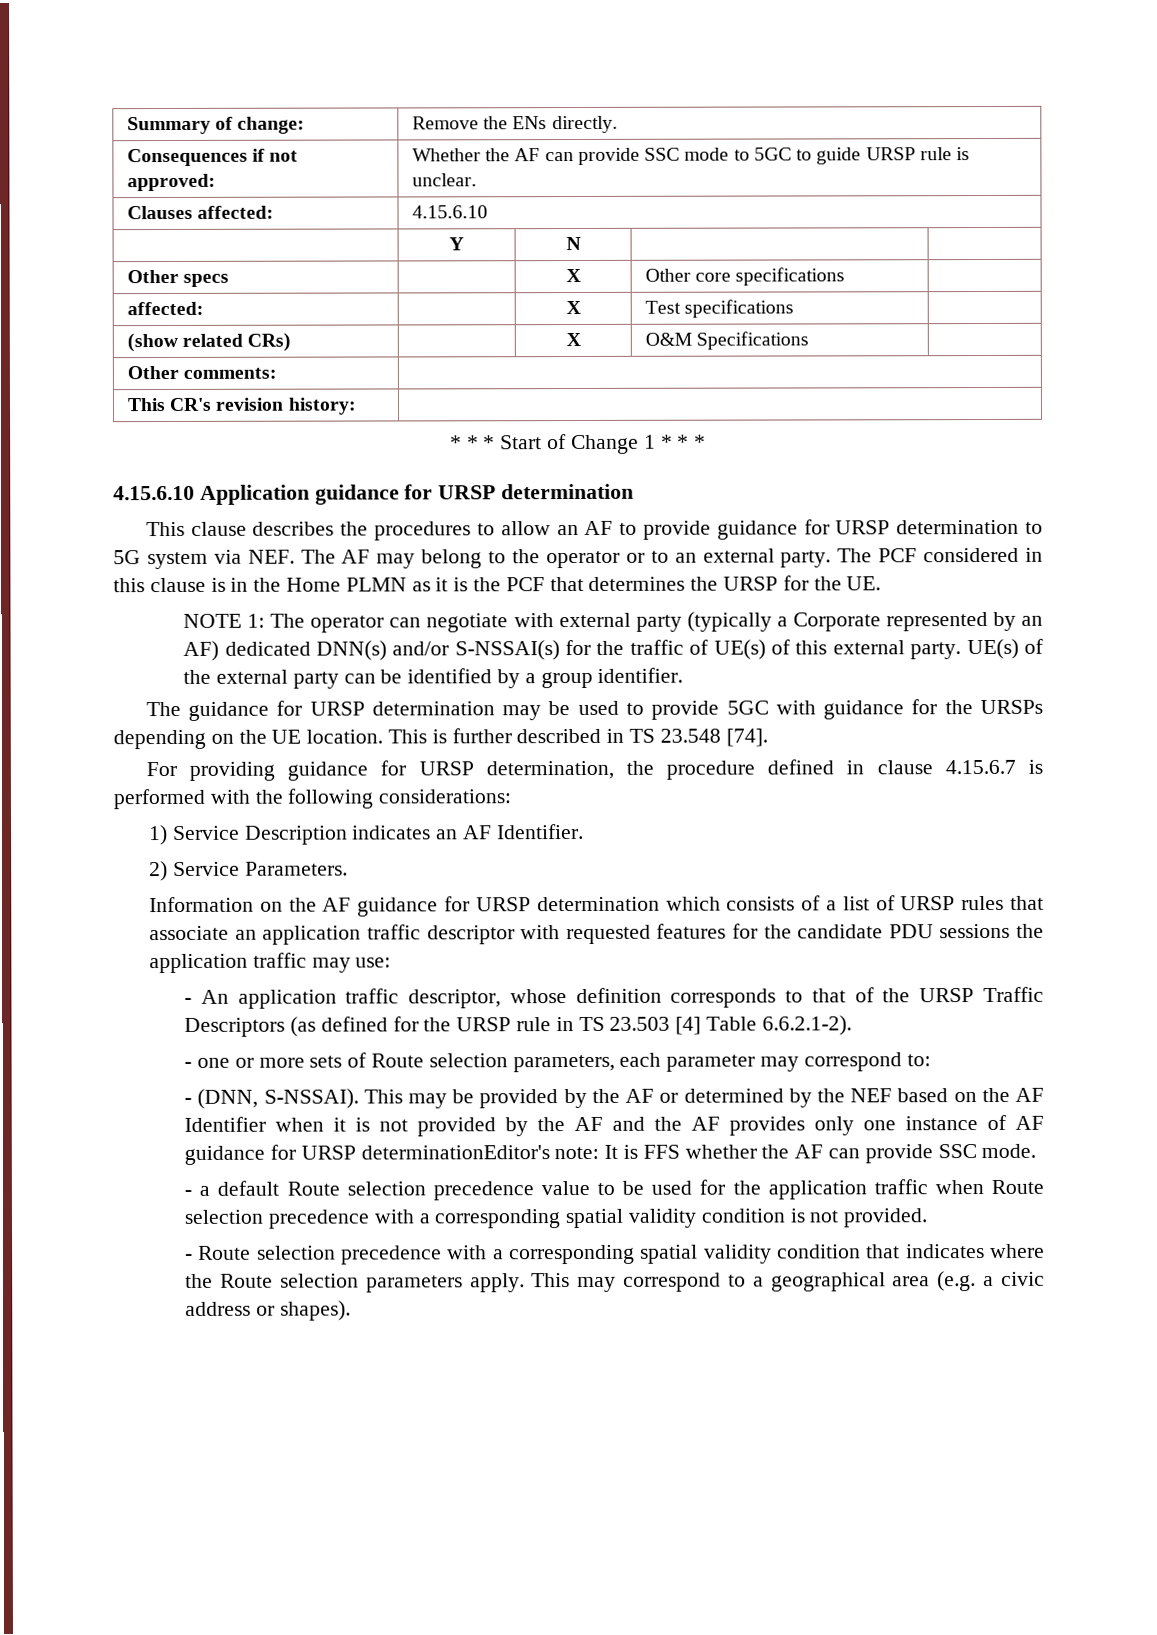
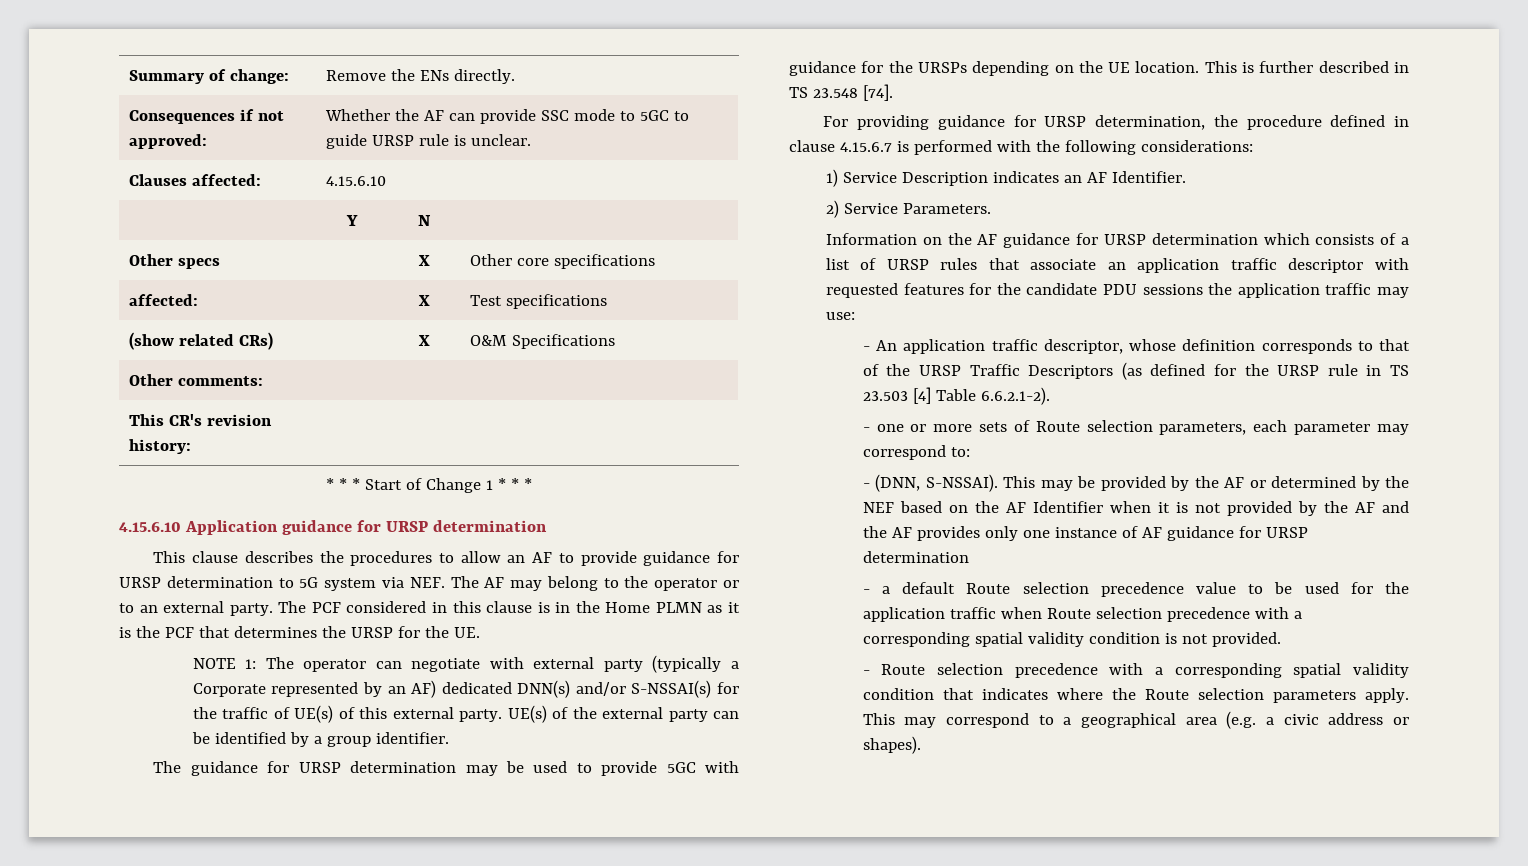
[360,1143,1037,1164] determinationEditor's note: It is FFS whether the AF can provide SSC mode. -> [862,551,969,563] determination

